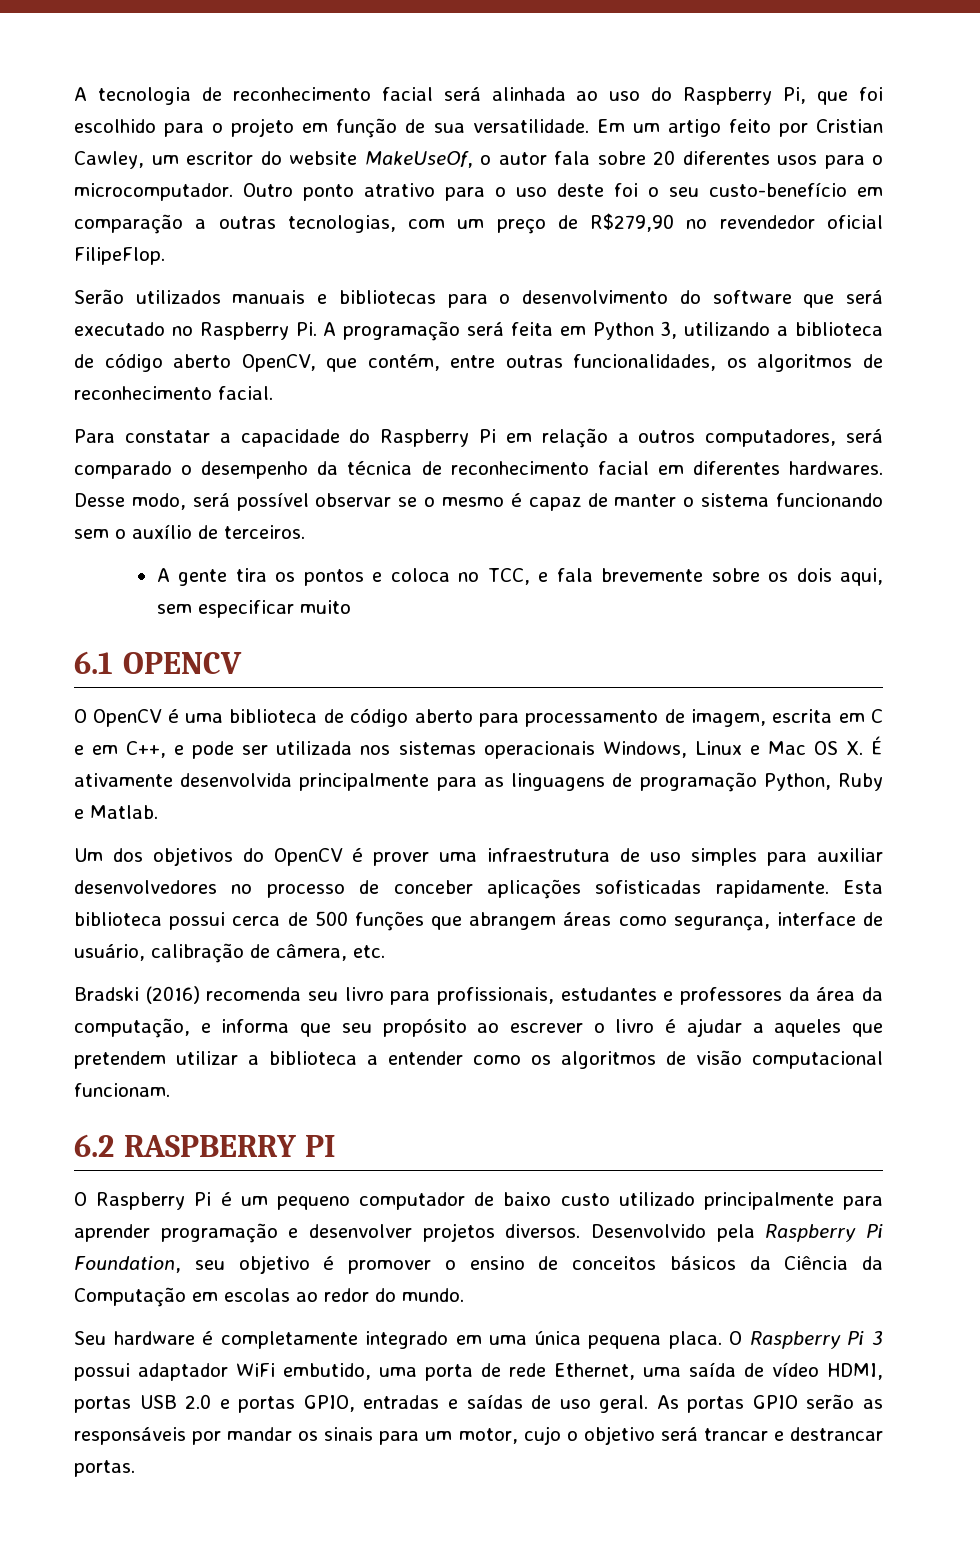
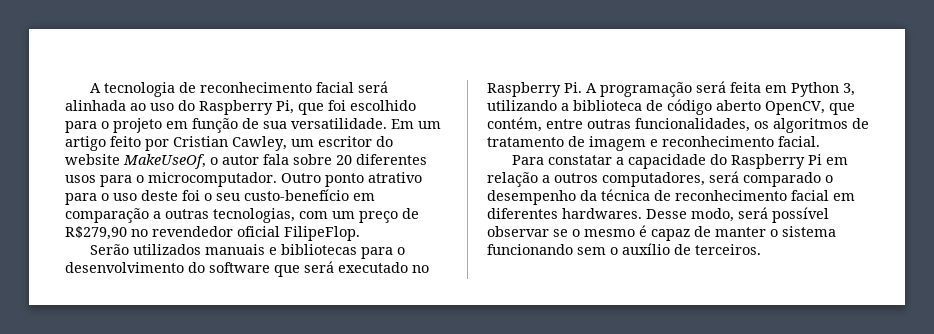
(883, 361) none -> [487,136,658,151] tratamento de imagem e
[156,568,883,586] [156,600,351,618] [74,651,243,674] [74,708,884,727] [74,736,883,759] [74,772,883,792] [74,805,158,819] [74,847,883,866] [74,879,883,899] [74,911,883,931] [74,943,385,963] [74,986,883,1005] [74,1018,883,1038] [74,1050,883,1069] [74,1083,170,1097] [74,1134,335,1157] [74,1192,883,1210] [74,1223,883,1243] [74,1255,883,1274] [74,1287,464,1307] [74,1331,884,1349] [74,1362,883,1381] [74,1394,883,1413] [74,1426,883,1445] [74,1460,135,1477] // A gente tira os pontos e coloca no TCC, e fala brevemente sobre os dois aqui, sem especificar muito // 6.1 OPENCV // O OpenCV é uma biblioteca de código aberto para processamento de imagem, escrita em C e em C++, e pode ser utilizada nos sistemas operacionais Windows, Linux e Mac OS X. É ativamente desenvolvida principalmente para as linguagens de programação Python, Ruby e Matlab. // Um dos objetivos do OpenCV é prover uma infraestrutura de uso simples para auxiliar desenvolvedores no processo de conceber aplicações sofisticadas rapidamente. Esta biblioteca possui cerca de 500 funções que abrangem áreas como segurança, interface de usuário, calibração de câmera, etc. // Bradski (2016) recomenda seu livro para profissionais, estudantes e professores da área da computação, e informa que seu propósito ao escrever o livro é ajudar a aqueles que pretendem utilizar a biblioteca a entender como os algoritmos de visão computacional funcionam. // 6.2 RASPBERRY PI // O Raspberry Pi é um pequeno computador de baixo custo utilizado principalmente para aprender programação e desenvolver projetos diversos. Desenvolvido pela Raspberry Pi Foundation, seu objetivo é promover o ensino de conceitos básicos da Ciência da Computação em escolas ao redor do mundo. // Seu hardware é completamente integrado em uma única pequena placa. O Raspberry Pi 3 possui adaptador WiFi embutido, uma porta de rede Ethernet, uma saída de vídeo HDMI, portas USB 2.0 e portas GPIO, entradas e saídas de uso geral. As portas GPIO serão as responsáveis por mandar os sinais para um motor, cujo o objetivo será trancar e destrancar portas. -> (761, 249) none

